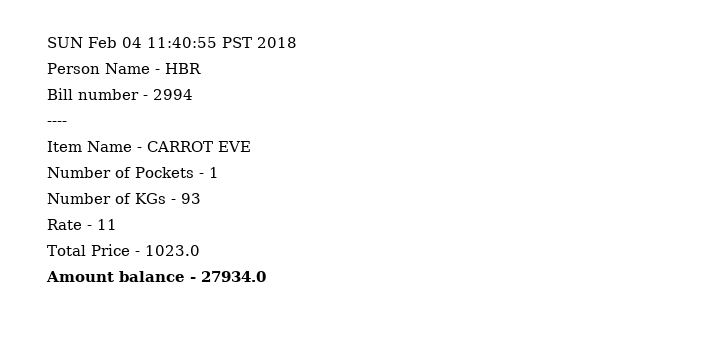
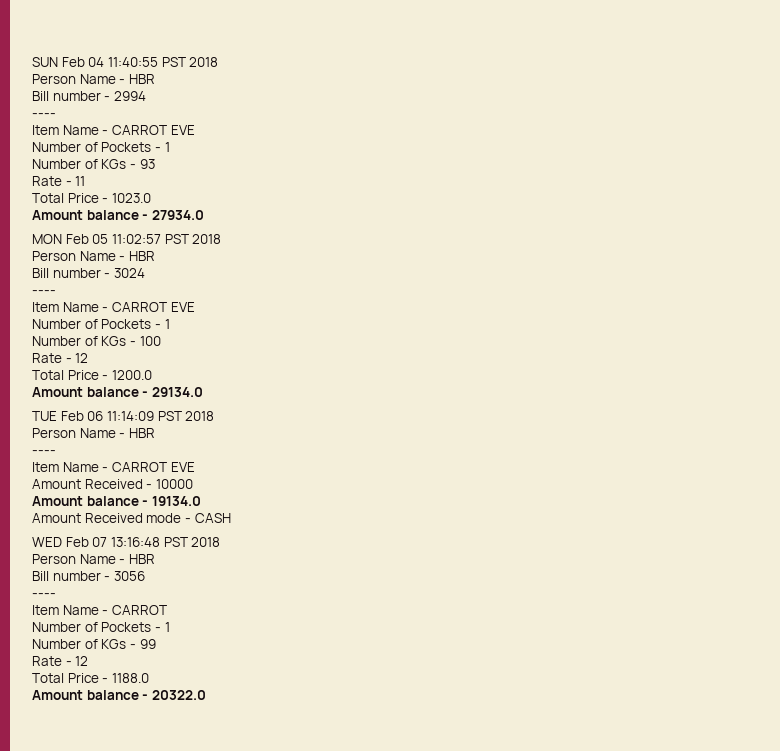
(266, 276) none -> [32,234,222,244] [32,251,155,261] [32,268,145,278] [32,290,56,295] [32,302,195,312] [32,319,170,329] [32,336,161,346] [32,353,89,363] [32,370,152,380] [32,387,203,397] [32,411,215,421] [32,428,155,438] [32,450,56,455] [32,462,195,472] [32,479,193,489] [32,496,201,506] [32,513,231,523] [32,537,221,547] [32,554,155,564] [32,571,145,581] [32,593,56,598] [32,605,167,615] [32,622,170,632] [32,639,156,649] [32,656,89,666] [32,673,149,683] [32,690,206,700] // MON Feb 05 11:02:57 PST 2018 // Person Name - HBR // Bill number - 3024 // ---- // Item Name - CARROT EVE // Number of Pockets - 1 // Number of KGs - 100 // Rate - 12 // Total Price - 1200.0 // Amount balance - 29134.0 // TUE Feb 06 11:14:09 PST 2018 // Person Name - HBR // ---- // Item Name - CARROT EVE // Amount Received - 10000 // Amount balance - 19134.0 // Amount Received mode - CASH // WED Feb 07 13:16:48 PST 2018 // Person Name - HBR // Bill number - 3056 // ---- // Item Name - CARROT // Number of Pockets - 1 // Number of KGs - 99 // Rate - 12 // Total Price - 1188.0 // Amount balance - 20322.0

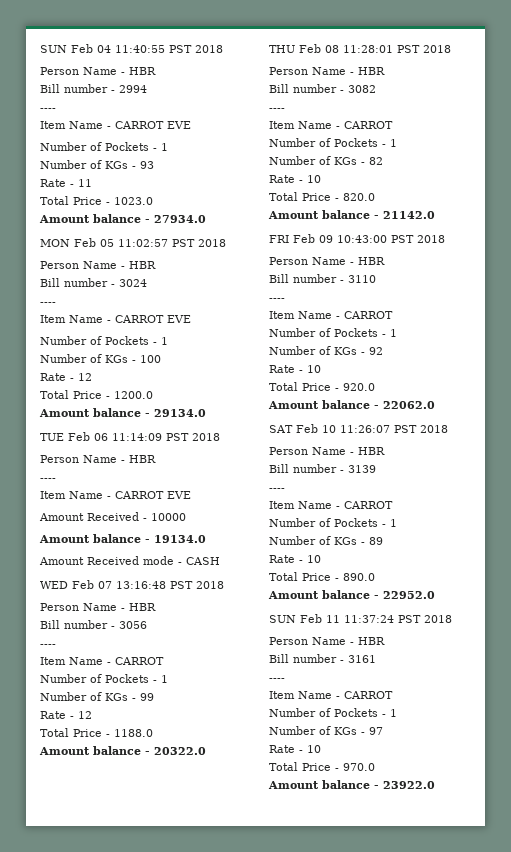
(206, 695) none -> [269,44,451,53] [269,67,385,75] [269,84,376,93] [269,108,285,111] [269,121,393,129] [269,138,397,147] [269,156,383,165] [269,175,321,183] [269,192,375,201] [268,210,435,219] [269,234,445,243] [269,257,385,265] [269,274,376,283] [269,298,285,301] [269,311,393,319] [269,328,397,337] [269,346,383,355] [269,365,321,373] [269,382,375,391] [268,400,435,409] [269,424,448,433] [269,447,385,455] [269,464,376,473] [269,488,285,491] [269,501,393,509] [269,518,397,527] [269,536,383,545] [269,555,321,563] [269,572,375,581] [268,590,435,599] [269,614,452,623] [269,637,385,645] [269,654,376,663] [269,678,285,681] [269,691,393,699] [269,708,397,717] [269,726,383,735] [269,745,321,753] [269,762,375,771] [268,780,435,789] // THU Feb 08 11:28:01 PST 2018 // Person Name - HBR // Bill number - 3082 // ---- // Item Name - CARROT // Number of Pockets - 1 // Number of KGs - 82 // Rate - 10 // Total Price - 820.0 // Amount balance - 21142.0 // FRI Feb 09 10:43:00 PST 2018 // Person Name - HBR // Bill number - 3110 // ---- // Item Name - CARROT // Number of Pockets - 1 // Number of KGs - 92 // Rate - 10 // Total Price - 920.0 // Amount balance - 22062.0 // SAT Feb 10 11:26:07 PST 2018 // Person Name - HBR // Bill number - 3139 // ---- // Item Name - CARROT // Number of Pockets - 1 // Number of KGs - 89 // Rate - 10 // Total Price - 890.0 // Amount balance - 22952.0 // SUN Feb 11 11:37:24 PST 2018 // Person Name - HBR // Bill number - 3161 // ---- // Item Name - CARROT // Number of Pockets - 1 // Number of KGs - 97 // Rate - 10 // Total Price - 970.0 // Amount balance - 23922.0

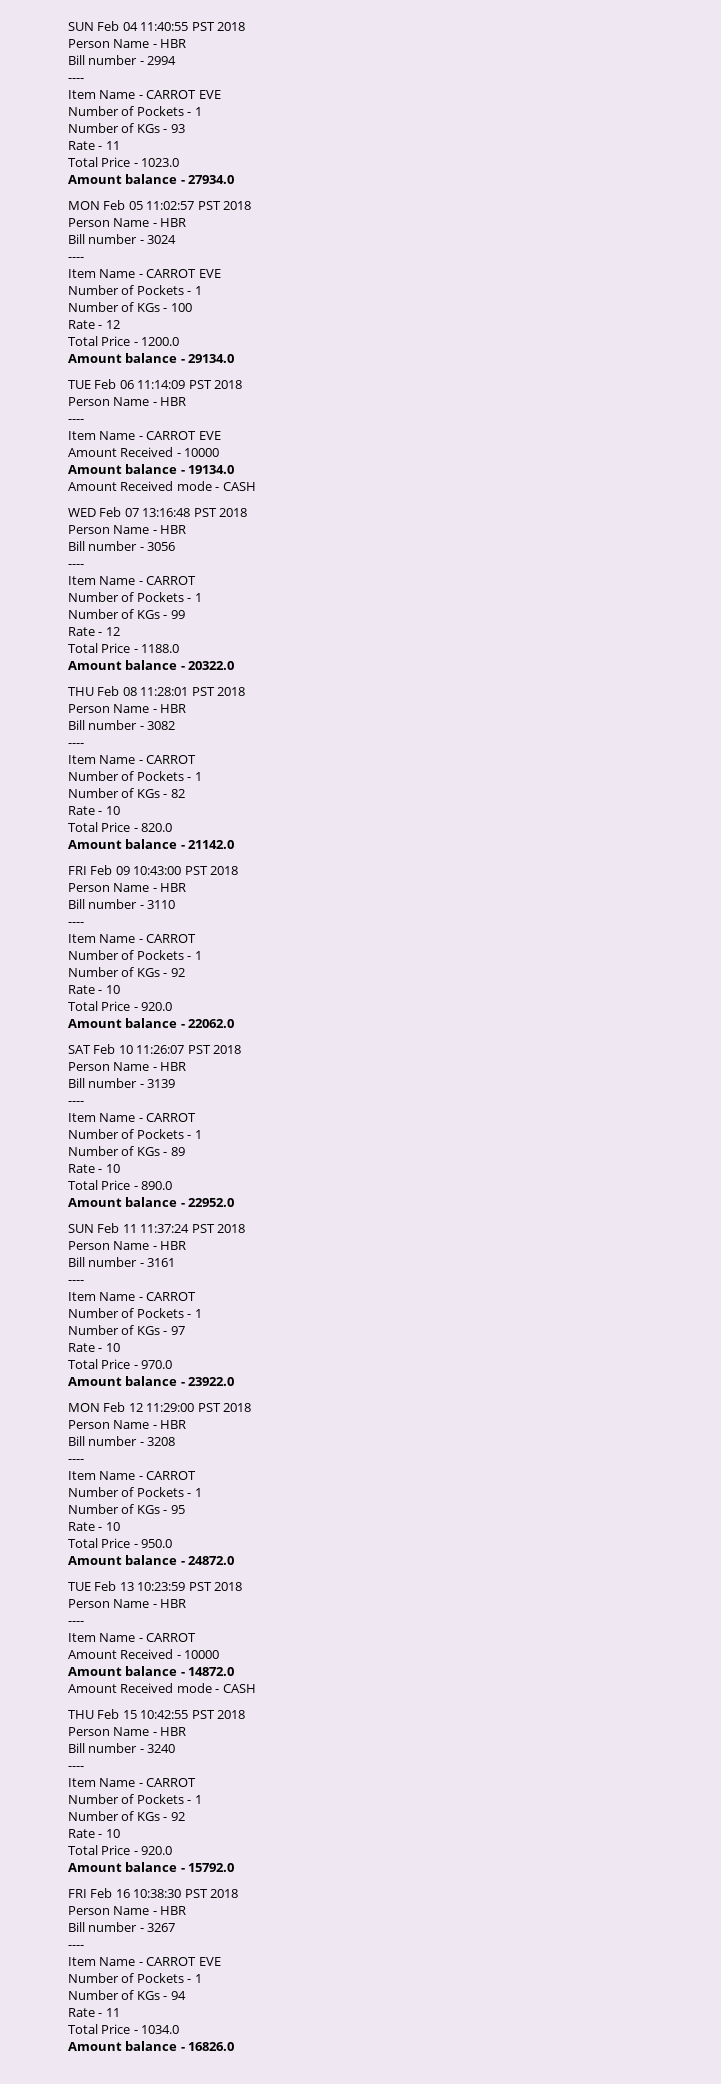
(435, 785) none -> [68,1402,251,1412] [68,1420,187,1429] [68,1436,176,1446] [68,1459,84,1463] [68,1471,197,1480] [68,1487,202,1497] [68,1504,185,1514] [68,1522,120,1531] [68,1538,173,1548] [68,1555,235,1565] [68,1581,242,1591] [68,1599,187,1608] [68,1621,84,1625] [68,1633,197,1642] [68,1649,220,1659] [68,1666,235,1676] [68,1683,256,1693] [68,1709,245,1719] [68,1727,187,1736] [68,1743,176,1753] [68,1766,84,1770] [68,1778,197,1787] [68,1794,202,1804] [68,1811,185,1821] [68,1829,120,1838] [68,1845,173,1855] [68,1862,235,1872] [68,1888,238,1898] [68,1906,187,1915] [68,1922,176,1932] [68,1945,84,1949] [68,1957,221,1966] [68,1973,202,1983] [68,1990,186,2000] [68,2008,120,2017] [68,2024,180,2034] [68,2041,235,2051] // MON Feb 12 11:29:00 PST 2018 // Person Name - HBR // Bill number - 3208 // ---- // Item Name - CARROT // Number of Pockets - 1 // Number of KGs - 95 // Rate - 10 // Total Price - 950.0 // Amount balance - 24872.0 // TUE Feb 13 10:23:59 PST 2018 // Person Name - HBR // ---- // Item Name - CARROT // Amount Received - 10000 // Amount balance - 14872.0 // Amount Received mode - CASH // THU Feb 15 10:42:55 PST 2018 // Person Name - HBR // Bill number - 3240 // ---- // Item Name - CARROT // Number of Pockets - 1 // Number of KGs - 92 // Rate - 10 // Total Price - 920.0 // Amount balance - 15792.0 // FRI Feb 16 10:38:30 PST 2018 // Person Name - HBR // Bill number - 3267 // ---- // Item Name - CARROT EVE // Number of Pockets - 1 // Number of KGs - 94 // Rate - 11 // Total Price - 1034.0 // Amount balance - 16826.0

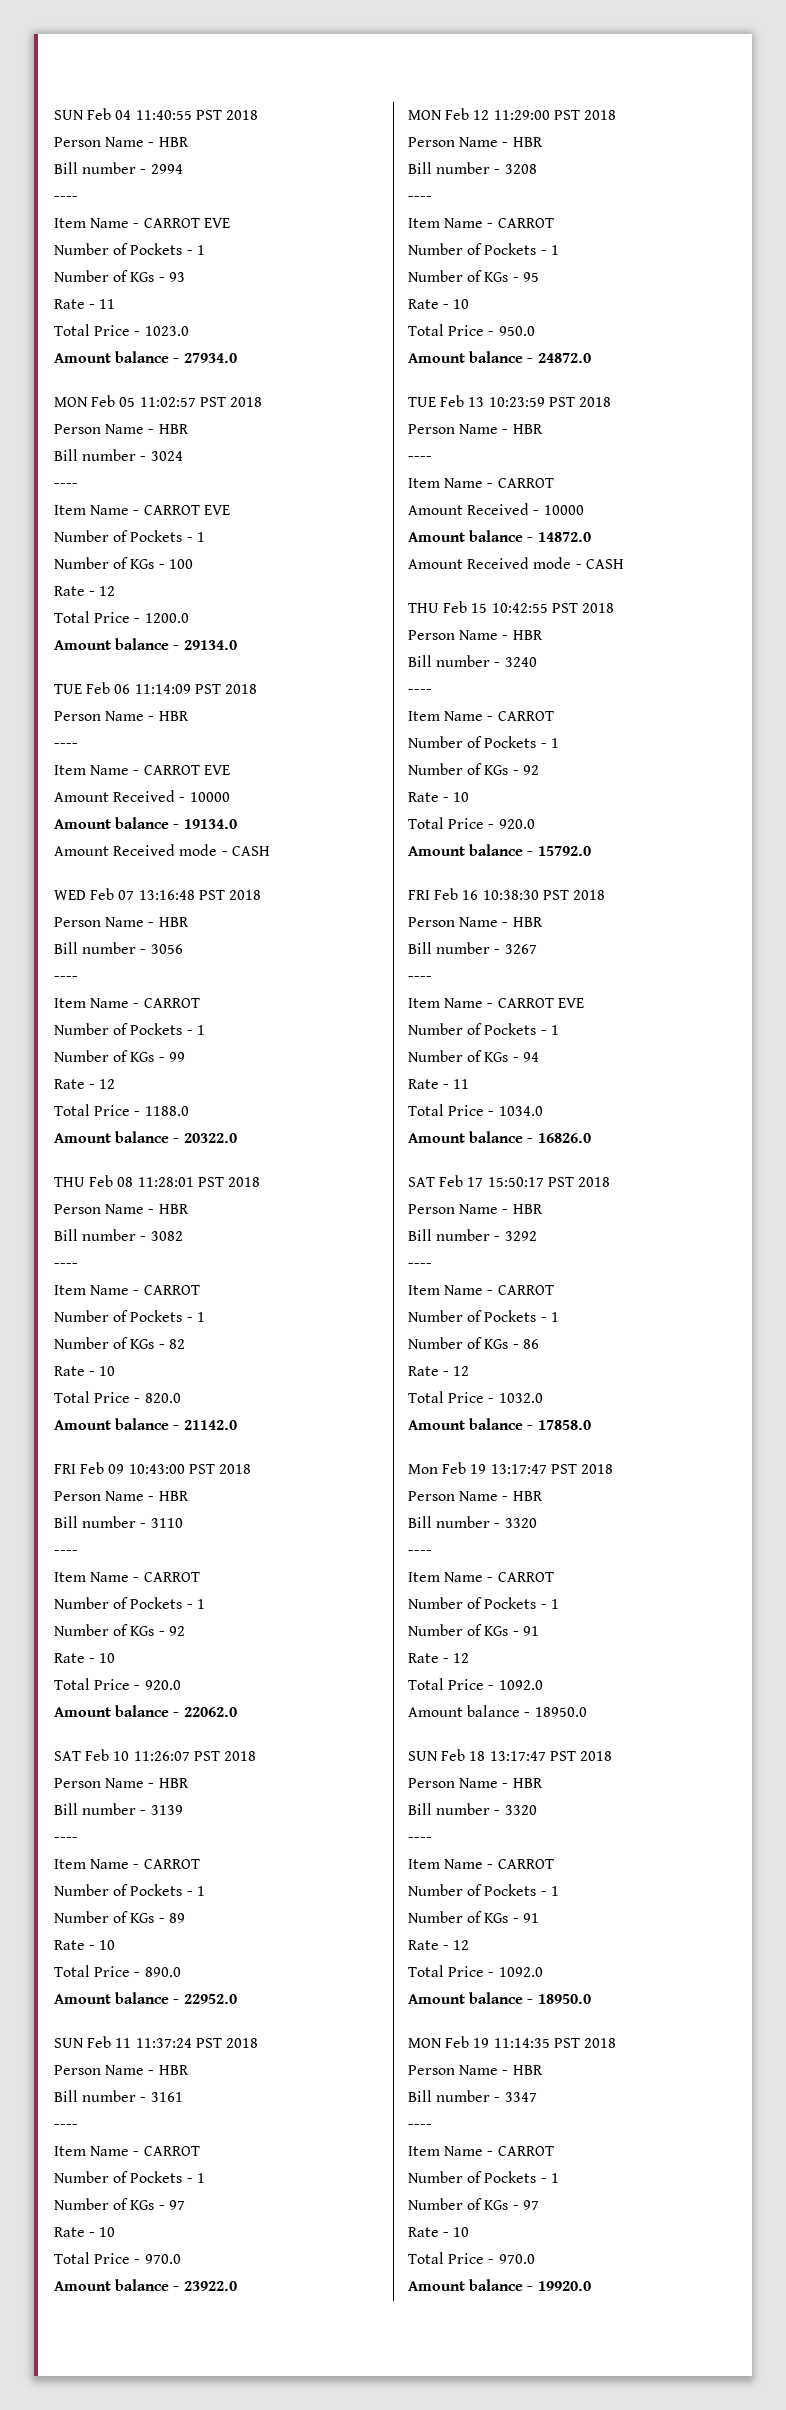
(235, 2046) none -> [408,1175,610,1187] [408,1204,543,1214] [408,1229,537,1241] [408,1263,432,1268] [408,1285,554,1295] [408,1310,559,1322] [408,1337,539,1349] [408,1366,470,1376] [408,1391,543,1403] [408,1418,591,1430] [408,1462,613,1474] [408,1491,543,1501] [408,1516,537,1528] [408,1550,432,1555] [408,1572,554,1582] [408,1597,559,1609] [408,1624,539,1636] [408,1653,470,1663] [408,1678,543,1690] [408,1705,587,1717] [408,1749,612,1761] [408,1778,543,1788] [408,1803,537,1815] [408,1837,432,1842] [408,1859,554,1869] [408,1884,559,1896] [408,1911,539,1923] [408,1940,470,1950] [408,1965,543,1977] [408,1992,591,2004] [408,2036,616,2048] [408,2065,543,2075] [408,2090,537,2102] [408,2124,432,2129] [408,2146,554,2156] [408,2171,559,2183] [408,2198,539,2210] [408,2227,470,2237] [408,2252,535,2264] [408,2279,591,2291] // SAT Feb 17 15:50:17 PST 2018 // Person Name - HBR // Bill number - 3292 // ---- // Item Name - CARROT // Number of Pockets - 1 // Number of KGs - 86 // Rate - 12 // Total Price - 1032.0 // Amount balance - 17858.0 // Mon Feb 19 13:17:47 PST 2018 // Person Name - HBR // Bill number - 3320 // ---- // Item Name - CARROT // Number of Pockets - 1 // Number of KGs - 91 // Rate - 12 // Total Price - 1092.0 // Amount balance - 18950.0 // SUN Feb 18 13:17:47 PST 2018 // Person Name - HBR // Bill number - 3320 // ---- // Item Name - CARROT // Number of Pockets - 1 // Number of KGs - 91 // Rate - 12 // Total Price - 1092.0 // Amount balance - 18950.0 // MON Feb 19 11:14:35 PST 2018 // Person Name - HBR // Bill number - 3347 // ---- // Item Name - CARROT // Number of Pockets - 1 // Number of KGs - 97 // Rate - 10 // Total Price - 970.0 // Amount balance - 19920.0

